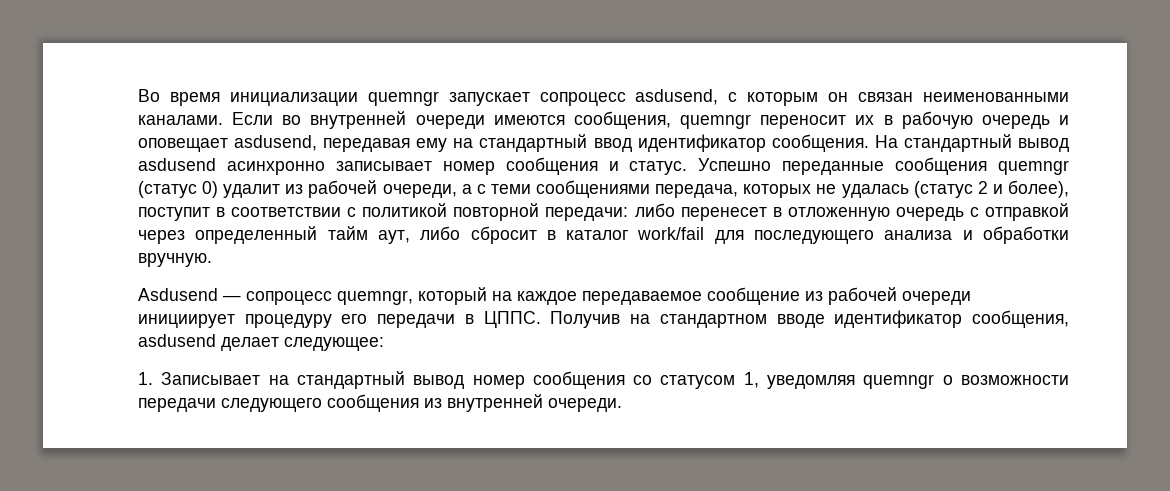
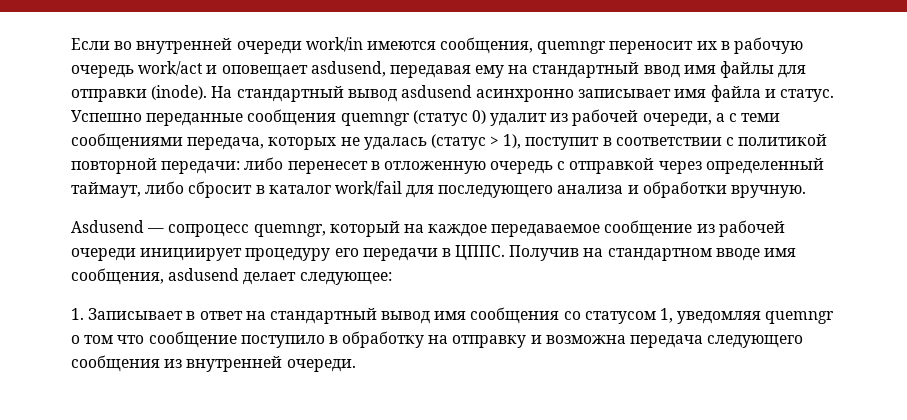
[138,89,1069,106] [138,115,223,125] Во время инициализации quemngr запускает сопроцесс asdusend, с которым он связан неименованными каналами. -> (71, 44) none
(485, 122) none -> [305,37,363,52] work/in
(1050, 122) none -> [138,61,204,76] work/act
[637,134,869,152] идентификатор сообщения. -> [683,61,807,78] [71,85,208,102] имя файлы для отправки (inode).
[442,157,598,175] номер сообщения -> [674,85,761,102] имя файла
[977,180,1069,198] 2 и более), -> [490,134,522,149] > 1),
[327,226,410,244] тайм аут, -> [71,182,141,198] таймаут,
[834,310,963,328] идентификатор -> [764,248,797,257] имя
(261, 378) none -> [186,311,243,320] в ответ
[472,375,525,389] номер -> [434,311,467,320] имя
[960,375,1069,385] [138,398,216,412] возможности передачи -> [84,331,704,348] том что сообщение поступило в обработку на отправку и возможна передача

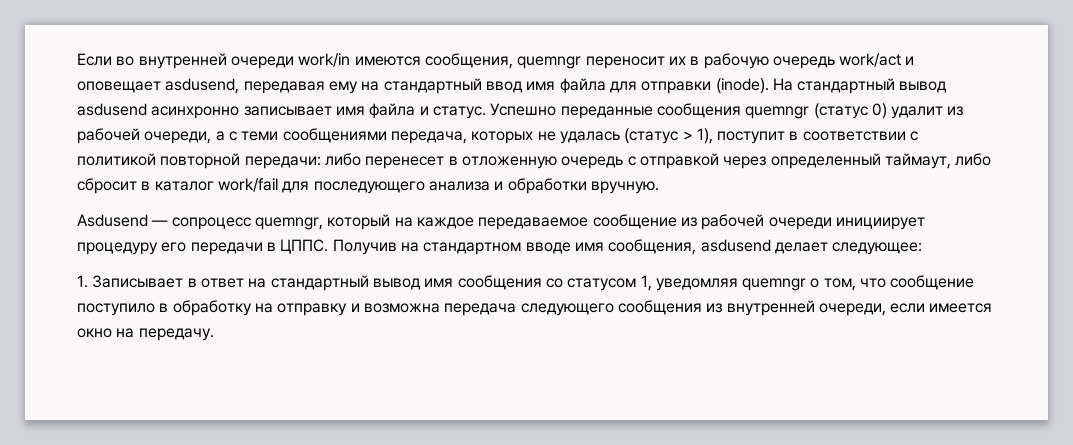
[720,61,775,78] файлы -> [559,78,606,93] файла
[84,335,114,344] том -> [823,278,856,291] том,
[286,359,356,372] очереди. -> [818,303,993,316] [77,328,214,341] очереди, если имеется окно на передачу.

